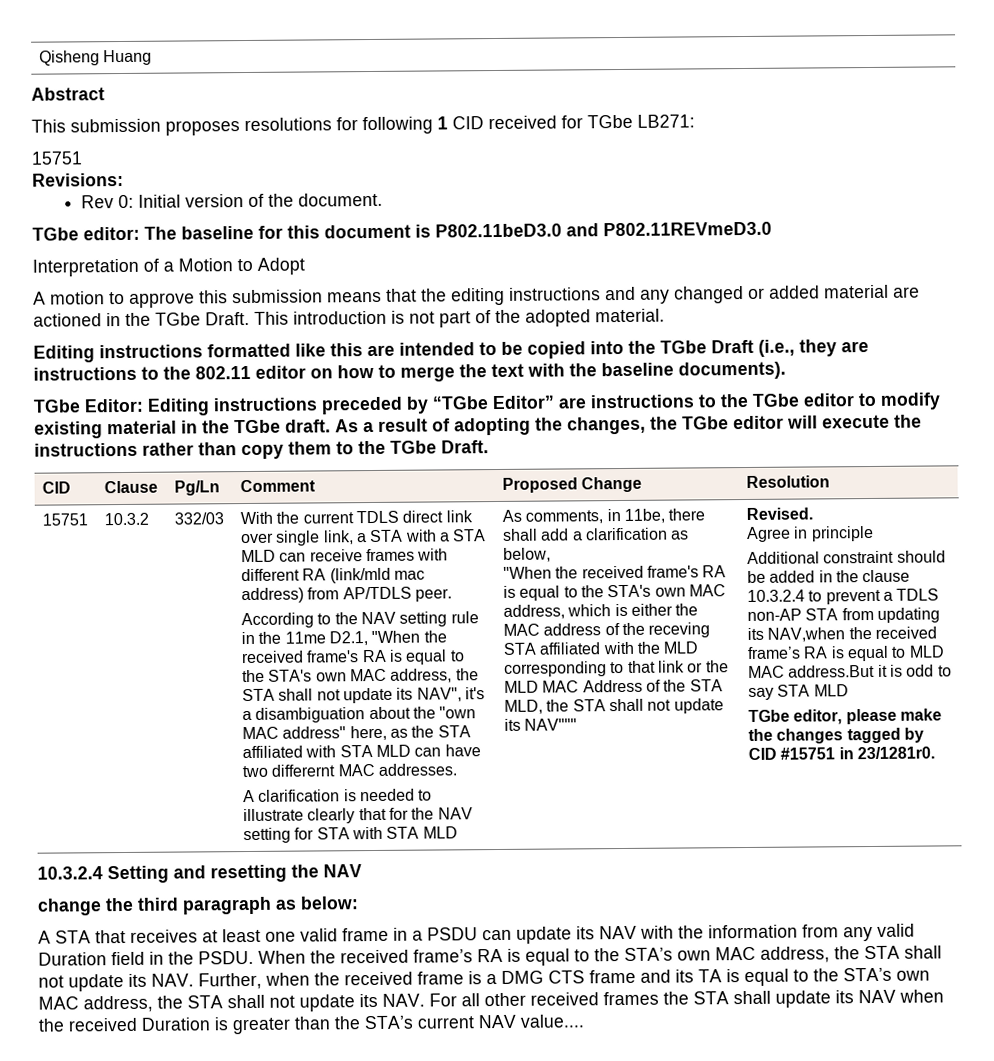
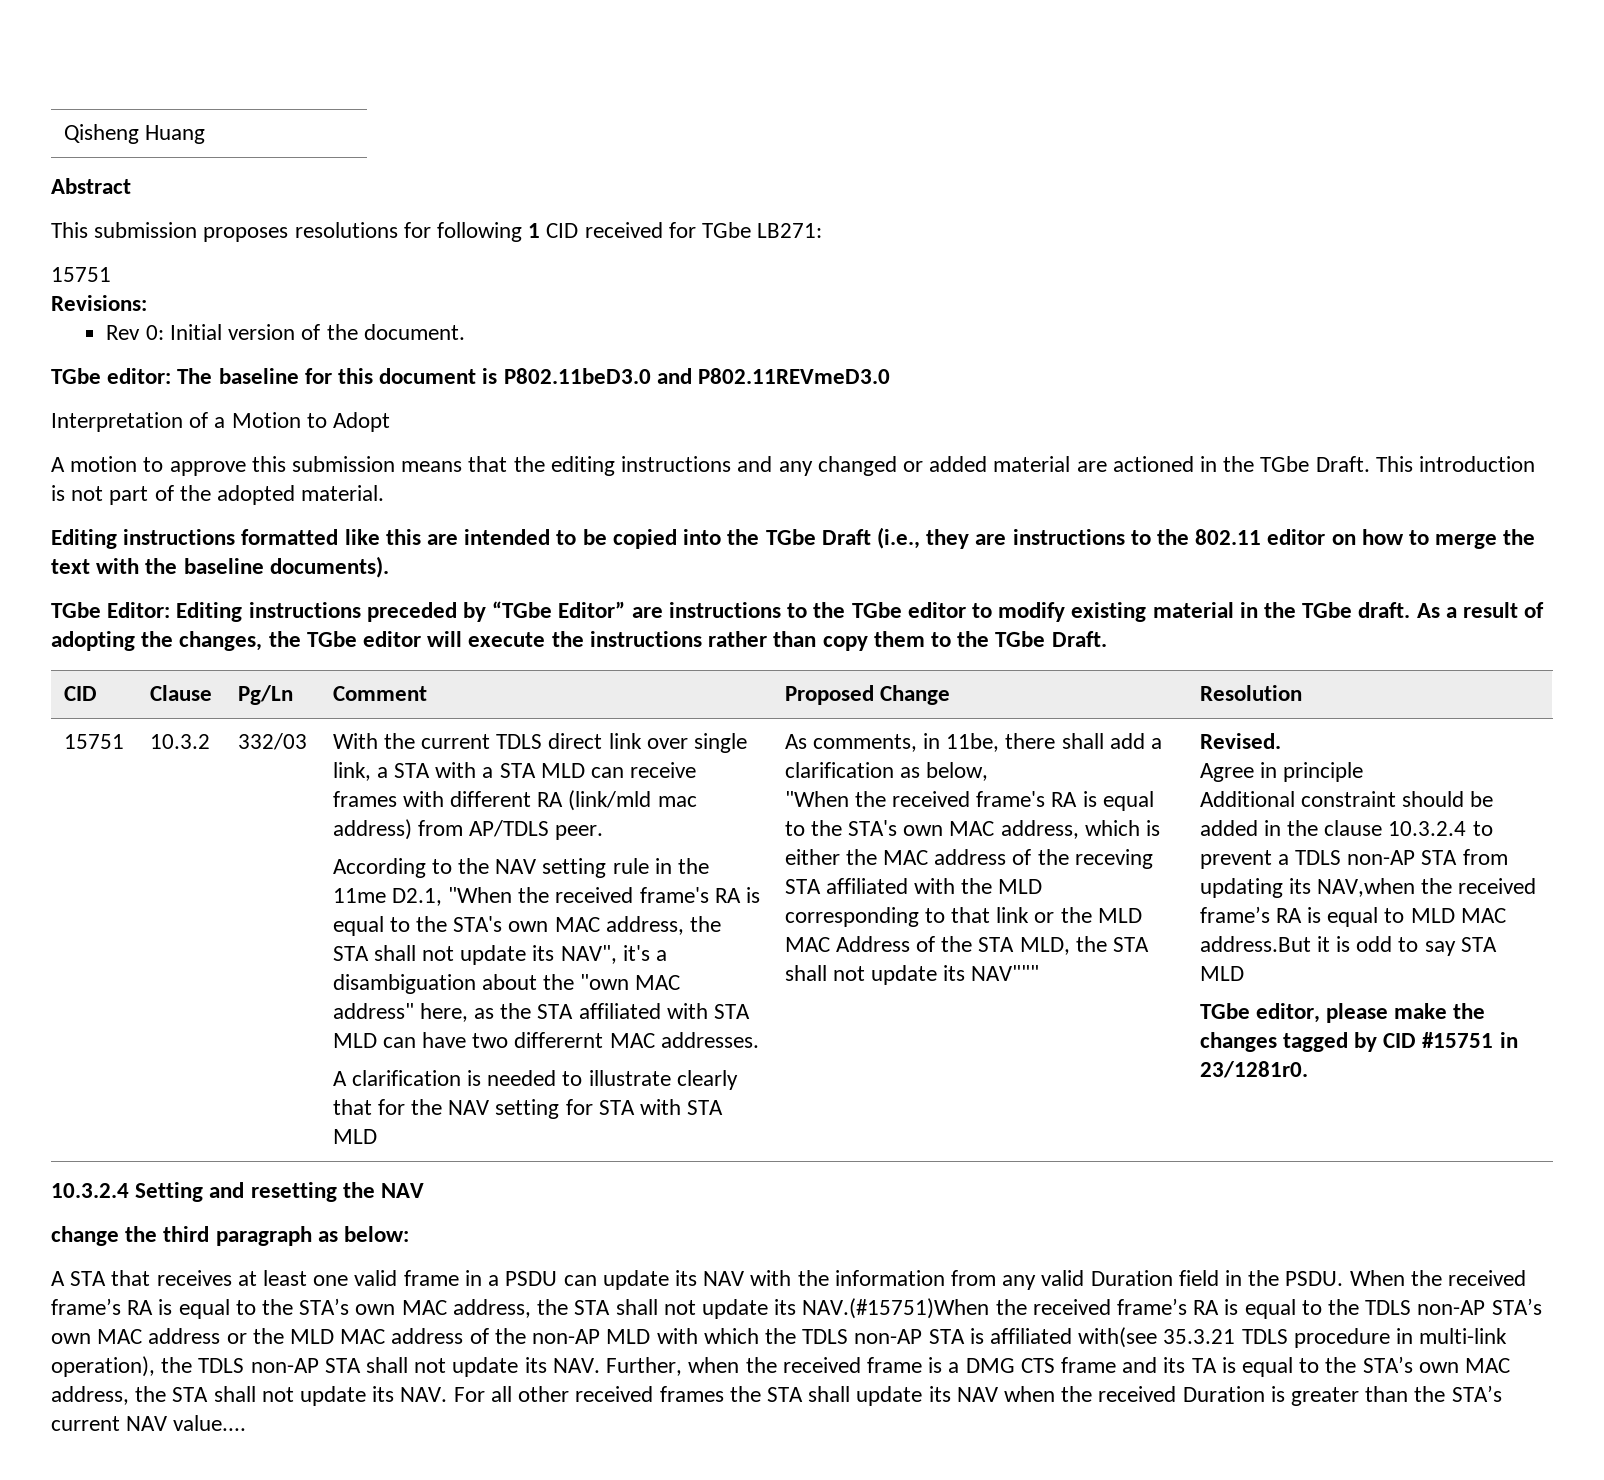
(147, 980) none -> [802,1298,1542,1319] [51,1327,1508,1348] [51,1356,547,1377] NAV.(#15751)When the received frame’s RA is equal to the TDLS non-AP STA’s own MAC address or the MLD MAC address of the non-AP MLD with which the TDLS non-AP STA is affiliated with(see 35.3.21 TDLS procedure in multi-link operation), the TDLS non-AP STA shall not update its

